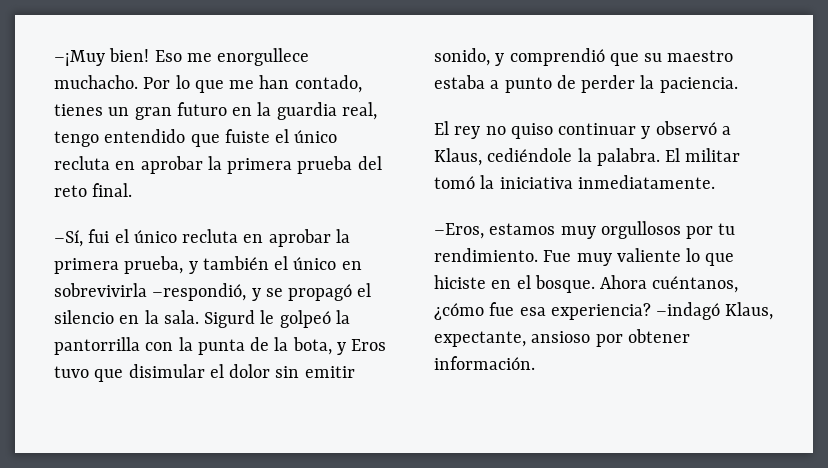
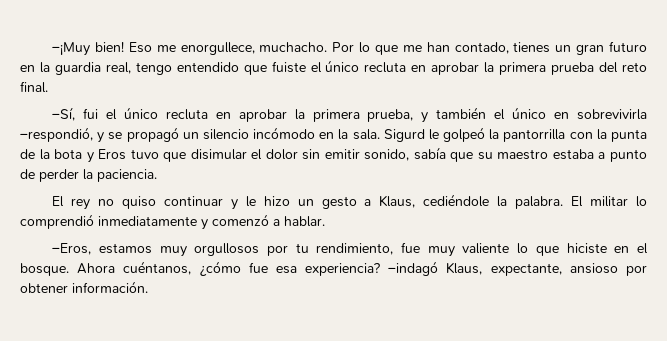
[217,48,310,66] enorgullece -> [180,42,255,55] enorgullece,
[357,283,372,297] [54,310,114,324] el silencio -> [182,127,316,140] un silencio incómodo
[292,337,332,355] bota, -> [54,149,83,159] bota
[495,48,605,66] y comprendió -> [413,147,446,160] sabía
[655,121,717,135] observó -> [245,196,357,209] le hizo un gesto
[434,175,715,189] tomó la iniciativa inmediatamente. -> [636,196,648,207] [20,214,325,230] lo comprendió inmediatamente y comenzó a hablar.
[434,248,572,262] rendimiento. Fue -> [316,242,421,255] rendimiento, fue

